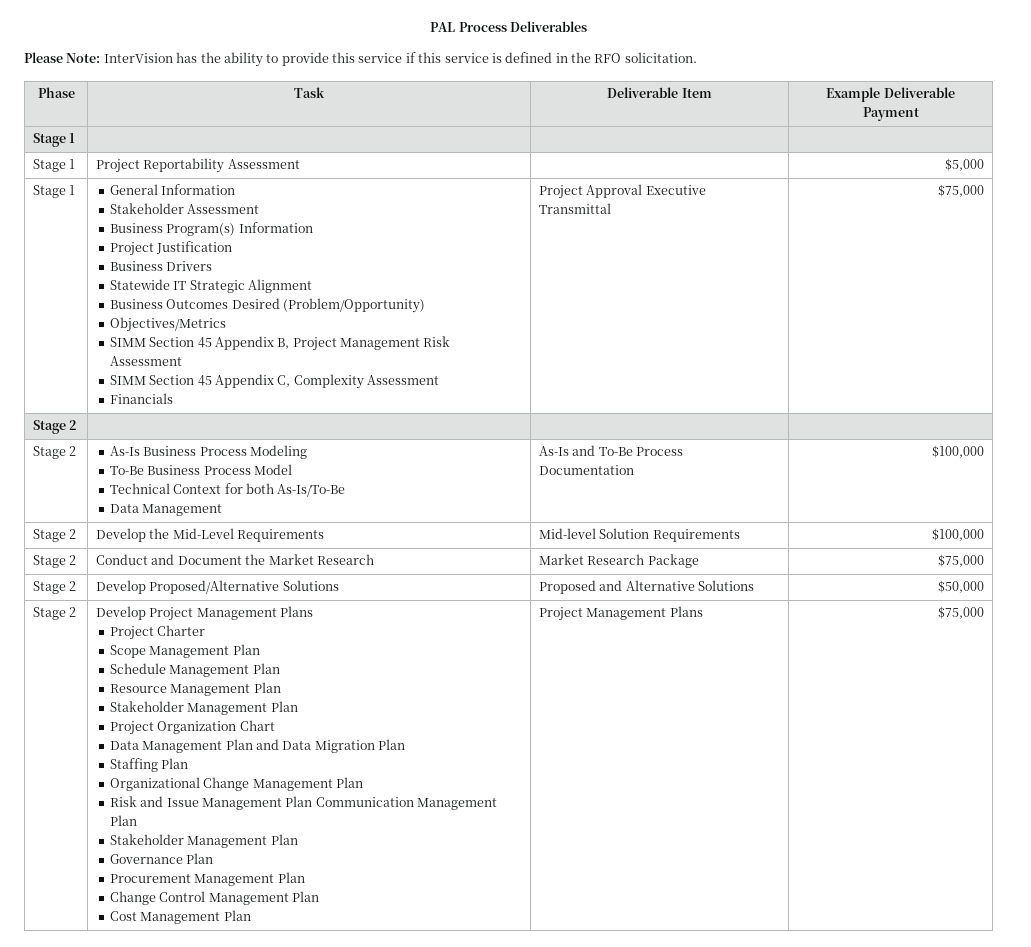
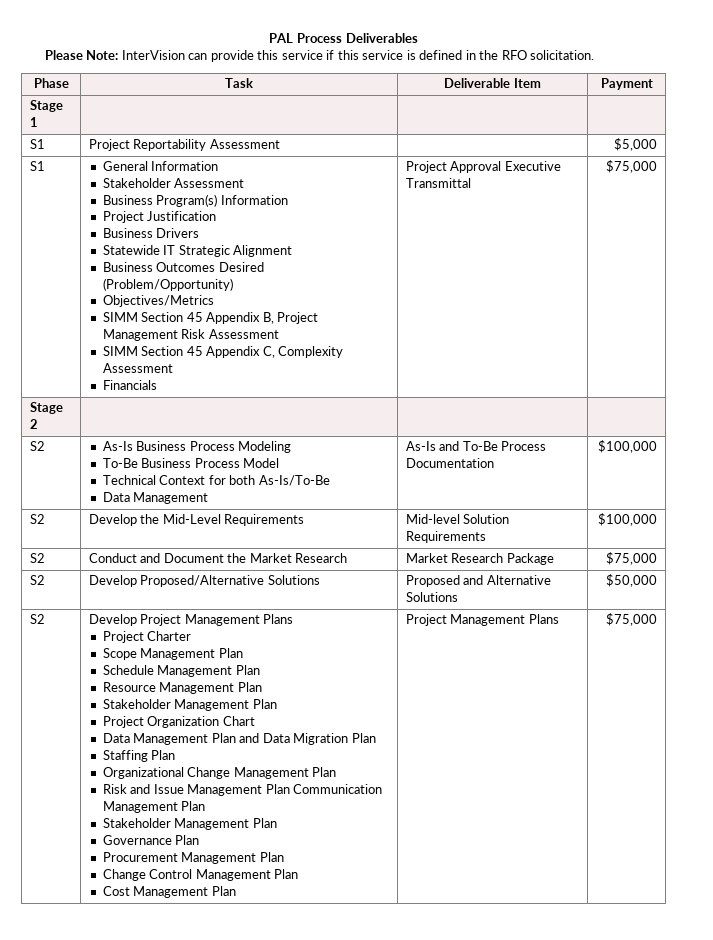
[176,52,279,67] has the ability to -> [188,53,208,60] can
[826,87,955,102] Example Deliverable -> (541, 83) none
[33,159,76,172] Stage 1 -> [29,139,45,149] S1
[33,185,76,198] Stage 1 -> [29,161,45,171] S1
[33,446,77,459] Stage 2 -> [29,441,45,451] S2
[33,529,77,542] Stage 2 -> [29,514,45,524] S2
[33,555,77,568] Stage 2 -> [29,553,45,563] S2
[33,581,77,594] Stage 2 -> [29,575,45,585] S2
[33,607,77,620] Stage 2 -> [29,614,45,624] S2

